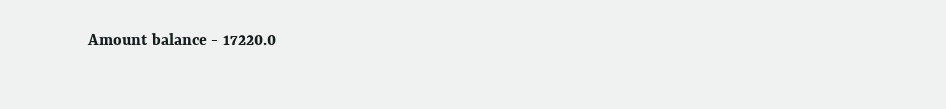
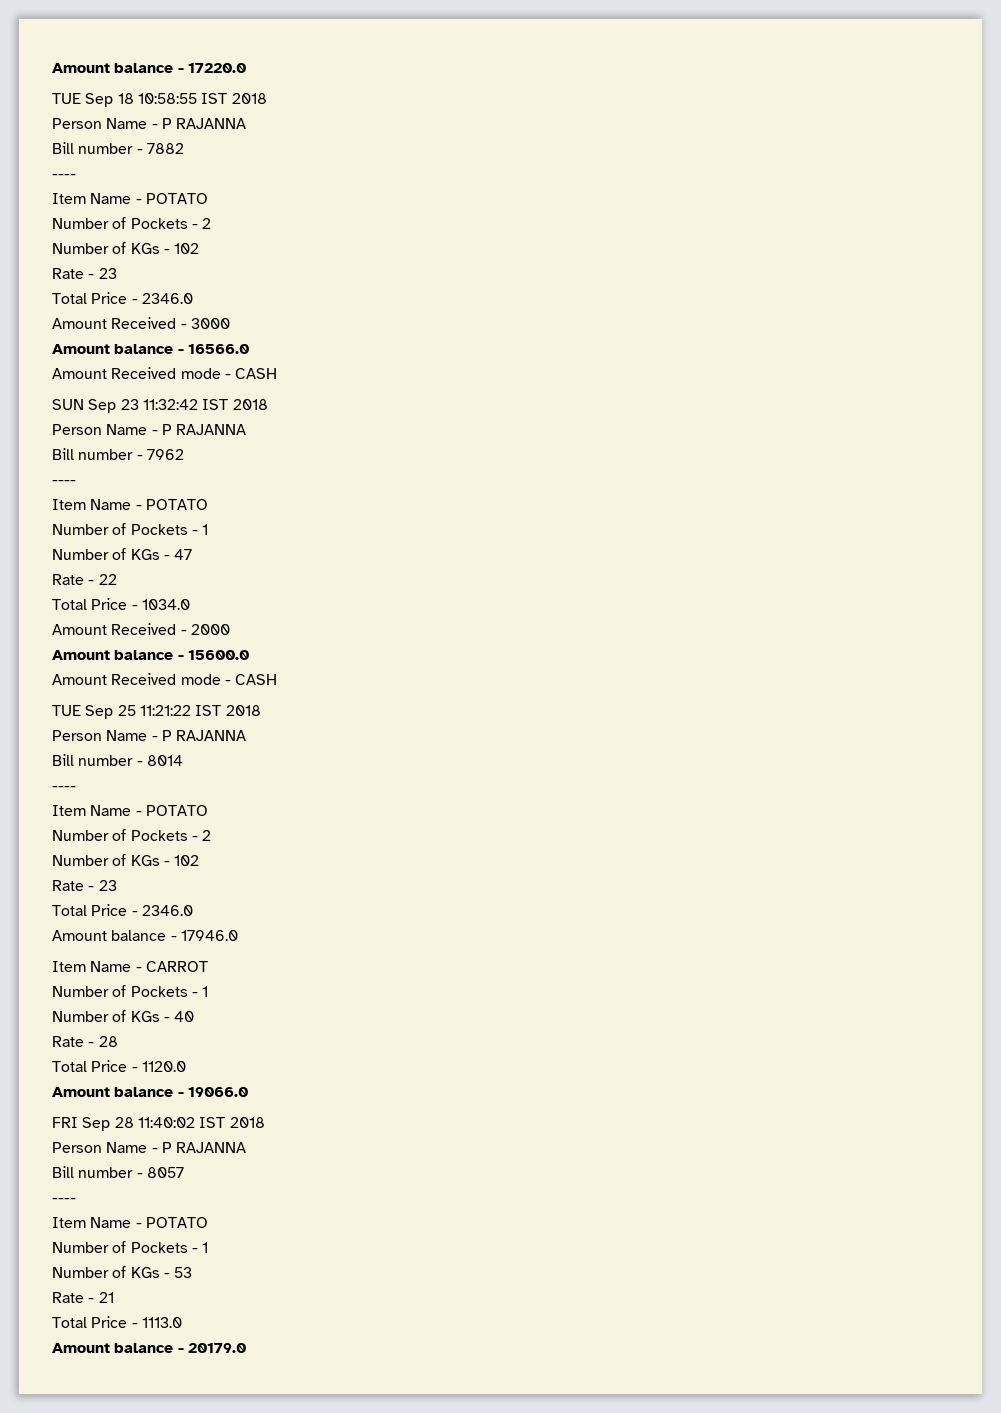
(277, 40) none -> [52,93,267,107] [52,118,247,129] [52,142,184,154] [52,174,76,179] [52,193,208,204] [52,217,212,229] [52,242,200,254] [52,268,117,279] [52,292,193,304] [52,317,230,329] [52,344,249,354] [52,367,278,379] [52,399,268,413] [52,424,247,435] [52,448,184,460] [52,480,76,485] [52,499,208,510] [52,523,209,535] [52,548,193,560] [52,574,117,585] [52,598,190,610] [52,623,230,635] [52,650,249,660] [52,673,278,685] [52,705,261,719] [52,730,247,741] [52,754,183,766] [52,786,76,791] [52,805,208,816] [52,829,212,841] [52,854,200,866] [52,880,117,891] [52,904,193,916] [52,930,238,941] [52,961,208,972] [52,985,209,997] [52,1010,195,1022] [52,1036,118,1047] [52,1060,186,1072] [52,1087,248,1097] [52,1117,265,1131] [52,1142,247,1153] [52,1166,184,1178] [52,1198,76,1203] [52,1217,208,1228] [52,1241,209,1253] [52,1266,193,1278] [52,1292,114,1303] [52,1316,182,1328] [52,1343,246,1353] // TUE Sep 18 10:58:55 IST 2018 // Person Name - P RAJANNA // Bill number - 7882 // ---- // Item Name - POTATO // Number of Pockets - 2 // Number of KGs - 102 // Rate - 23 // Total Price - 2346.0 // Amount Received - 3000 // Amount balance - 16566.0 // Amount Received mode - CASH // SUN Sep 23 11:32:42 IST 2018 // Person Name - P RAJANNA // Bill number - 7962 // ---- // Item Name - POTATO // Number of Pockets - 1 // Number of KGs - 47 // Rate - 22 // Total Price - 1034.0 // Amount Received - 2000 // Amount balance - 15600.0 // Amount Received mode - CASH // TUE Sep 25 11:21:22 IST 2018 // Person Name - P RAJANNA // Bill number - 8014 // ---- // Item Name - POTATO // Number of Pockets - 2 // Number of KGs - 102 // Rate - 23 // Total Price - 2346.0 // Amount balance - 17946.0 // Item Name - CARROT // Number of Pockets - 1 // Number of KGs - 40 // Rate - 28 // Total Price - 1120.0 // Amount balance - 19066.0 // FRI Sep 28 11:40:02 IST 2018 // Person Name - P RAJANNA // Bill number - 8057 // ---- // Item Name - POTATO // Number of Pockets - 1 // Number of KGs - 53 // Rate - 21 // Total Price - 1113.0 // Amount balance - 20179.0

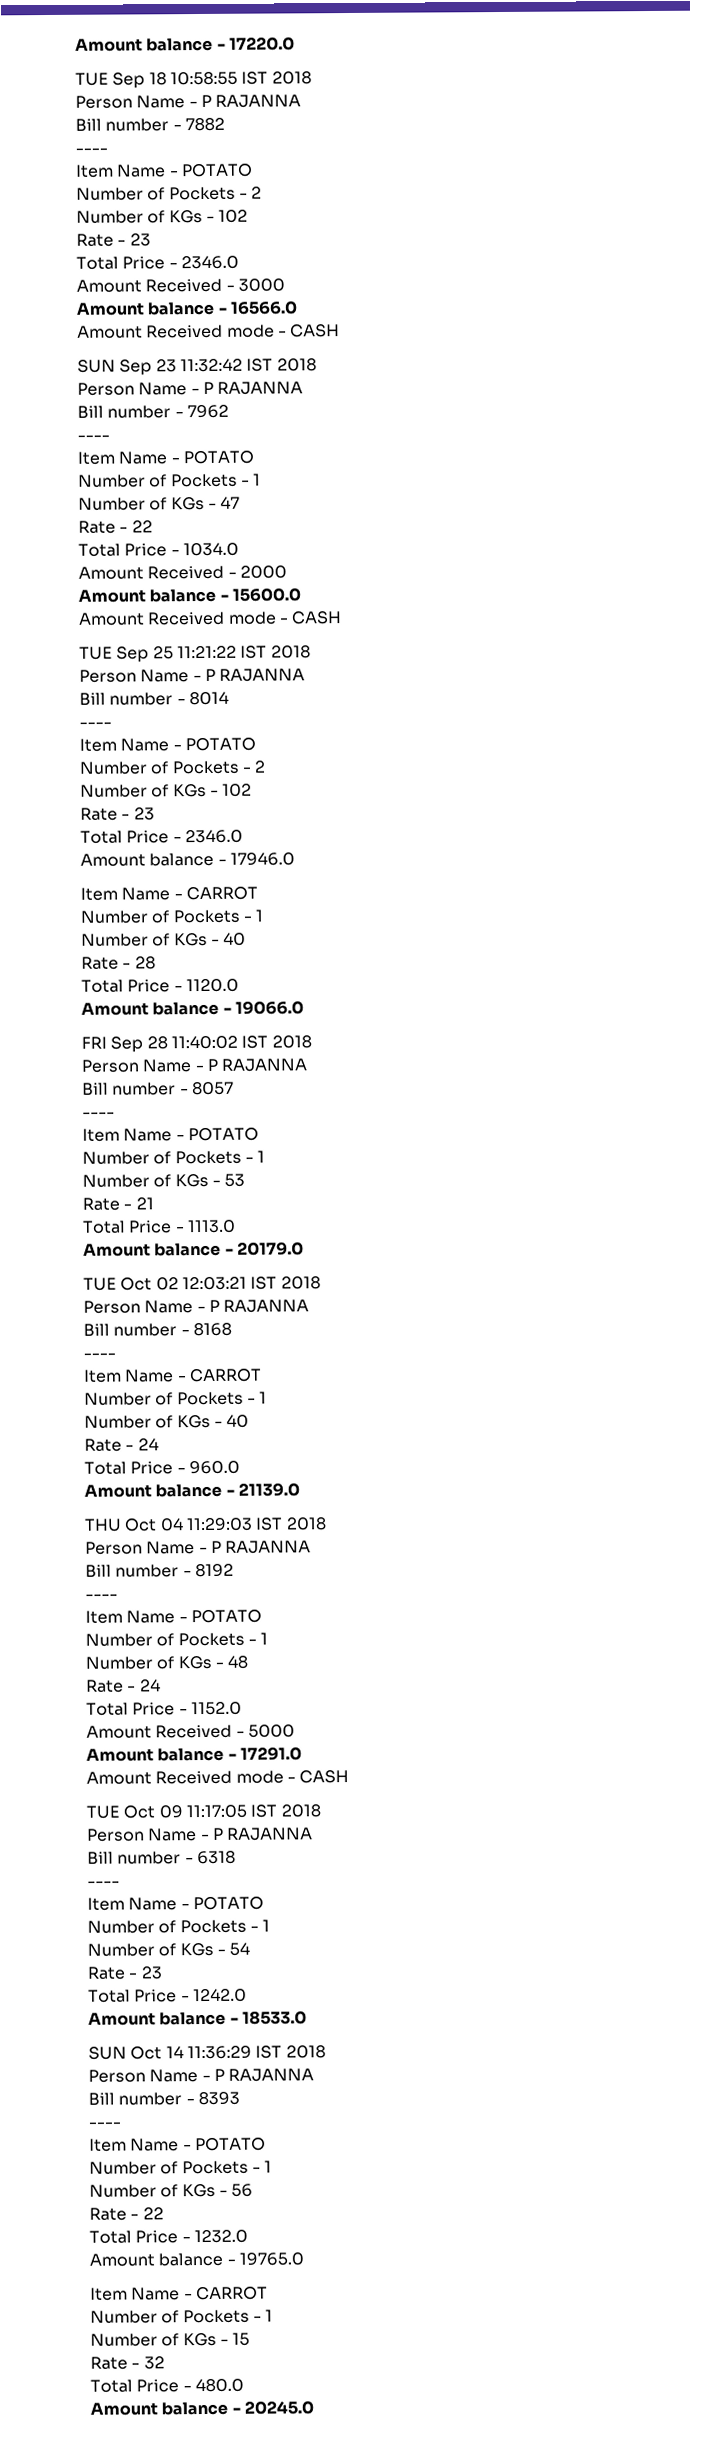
(246, 1348) none -> [83,1276,321,1291] [83,1299,310,1314] [83,1322,232,1337] [83,1352,116,1359] [83,1368,262,1383] [84,1391,268,1406] [84,1414,250,1429] [84,1438,159,1452] [84,1460,240,1475] [84,1482,300,1498] [84,1517,327,1532] [85,1540,312,1555] [85,1563,234,1578] [85,1593,118,1600] [85,1609,262,1624] [85,1632,269,1647] [85,1655,249,1670] [86,1679,161,1693] [86,1701,242,1716] [86,1724,295,1739] [86,1746,302,1762] [86,1770,350,1785] [86,1804,321,1819] [87,1827,314,1842] [87,1850,236,1865] [87,1880,120,1887] [87,1896,264,1911] [87,1919,271,1934] [87,1942,251,1957] [87,1966,163,1980] [88,1988,247,2003] [88,2010,307,2026] [88,2045,326,2060] [88,2068,315,2083] [88,2091,240,2106] [88,2121,121,2128] [89,2137,266,2152] [89,2160,273,2175] [89,2183,254,2198] [89,2207,164,2221] [89,2229,248,2244] [89,2252,304,2267] [90,2286,268,2301] [90,2309,274,2324] [90,2332,251,2347] [90,2356,165,2370] [90,2378,244,2393] [90,2400,314,2416] // TUE Oct 02 12:03:21 IST 2018 // Person Name - P RAJANNA // Bill number - 8168 // ---- // Item Name - CARROT // Number of Pockets - 1 // Number of KGs - 40 // Rate - 24 // Total Price - 960.0 // Amount balance - 21139.0 // THU Oct 04 11:29:03 IST 2018 // Person Name - P RAJANNA // Bill number - 8192 // ---- // Item Name - POTATO // Number of Pockets - 1 // Number of KGs - 48 // Rate - 24 // Total Price - 1152.0 // Amount Received - 5000 // Amount balance - 17291.0 // Amount Received mode - CASH // TUE Oct 09 11:17:05 IST 2018 // Person Name - P RAJANNA // Bill number - 6318 // ---- // Item Name - POTATO // Number of Pockets - 1 // Number of KGs - 54 // Rate - 23 // Total Price - 1242.0 // Amount balance - 18533.0 // SUN Oct 14 11:36:29 IST 2018 // Person Name - P RAJANNA // Bill number - 8393 // ---- // Item Name - POTATO // Number of Pockets - 1 // Number of KGs - 56 // Rate - 22 // Total Price - 1232.0 // Amount balance - 19765.0 // Item Name - CARROT // Number of Pockets - 1 // Number of KGs - 15 // Rate - 32 // Total Price - 480.0 // Amount balance - 20245.0

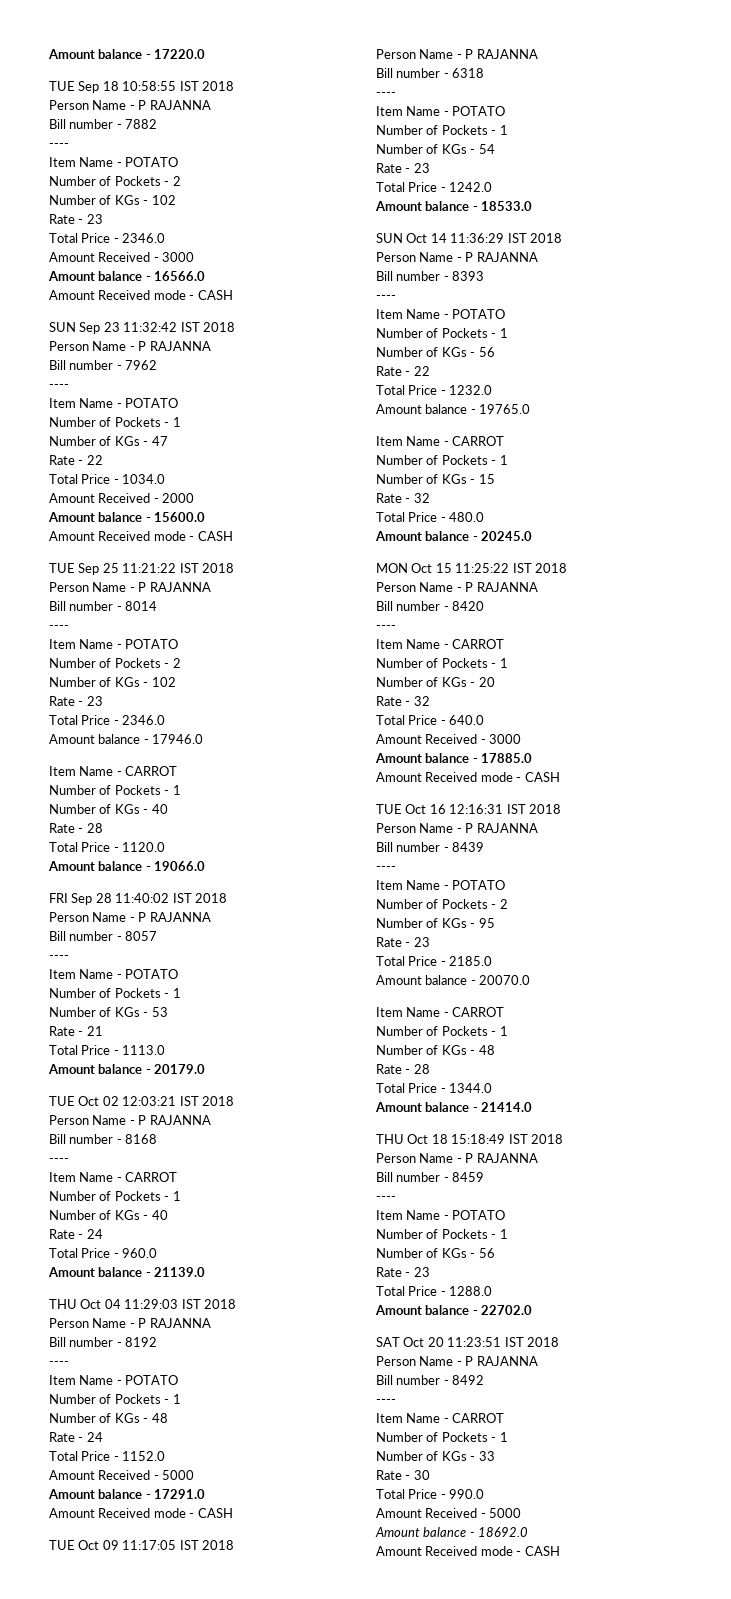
(314, 2407) none -> [376,563,567,573] [376,582,538,592] [376,601,485,611] [376,625,396,630] [376,639,505,649] [376,658,508,668] [376,677,495,687] [376,696,430,706] [376,715,485,725] [376,734,522,744] [375,753,533,763] [376,772,560,782] [376,804,561,814] [376,823,538,833] [376,842,485,852] [376,866,396,871] [376,880,506,890] [376,899,508,909] [376,918,495,928] [376,937,430,947] [376,956,493,966] [376,975,531,985] [376,1007,505,1017] [376,1026,508,1036] [376,1045,495,1055] [376,1064,430,1074] [376,1083,493,1093] [375,1102,533,1112] [376,1134,563,1144] [376,1153,538,1163] [376,1172,485,1182] [376,1196,396,1201] [376,1210,506,1220] [376,1229,508,1239] [376,1248,495,1258] [376,1267,430,1277] [376,1286,493,1296] [375,1305,533,1315] [376,1337,559,1347] [376,1356,538,1366] [376,1375,485,1385] [376,1399,396,1404] [376,1413,505,1423] [376,1432,508,1442] [376,1451,495,1461] [376,1470,430,1480] [376,1489,485,1499] [376,1508,522,1518] [375,1527,529,1537] [376,1546,560,1556] // MON Oct 15 11:25:22 IST 2018 // Person Name - P RAJANNA // Bill number - 8420 // ---- // Item Name - CARROT // Number of Pockets - 1 // Number of KGs - 20 // Rate - 32 // Total Price - 640.0 // Amount Received - 3000 // Amount balance - 17885.0 // Amount Received mode - CASH // TUE Oct 16 12:16:31 IST 2018 // Person Name - P RAJANNA // Bill number - 8439 // ---- // Item Name - POTATO // Number of Pockets - 2 // Number of KGs - 95 // Rate - 23 // Total Price - 2185.0 // Amount balance - 20070.0 // Item Name - CARROT // Number of Pockets - 1 // Number of KGs - 48 // Rate - 28 // Total Price - 1344.0 // Amount balance - 21414.0 // THU Oct 18 15:18:49 IST 2018 // Person Name - P RAJANNA // Bill number - 8459 // ---- // Item Name - POTATO // Number of Pockets - 1 // Number of KGs - 56 // Rate - 23 // Total Price - 1288.0 // Amount balance - 22702.0 // SAT Oct 20 11:23:51 IST 2018 // Person Name - P RAJANNA // Bill number - 8492 // ---- // Item Name - CARROT // Number of Pockets - 1 // Number of KGs - 33 // Rate - 30 // Total Price - 990.0 // Amount Received - 5000 // Amount balance - 18692.0 // Amount Received mode - CASH

